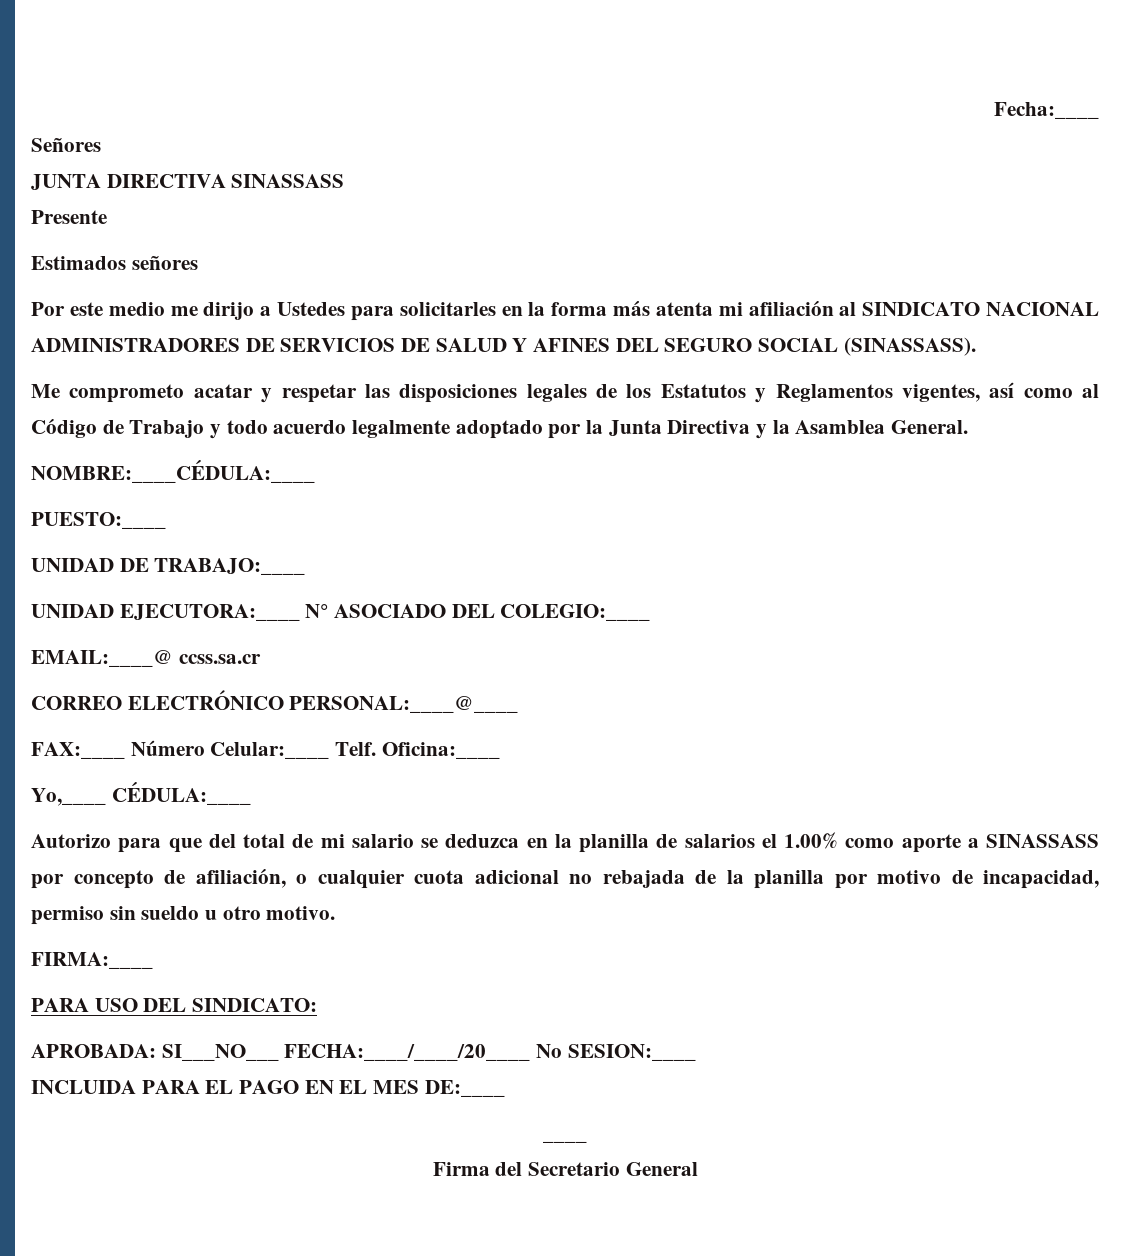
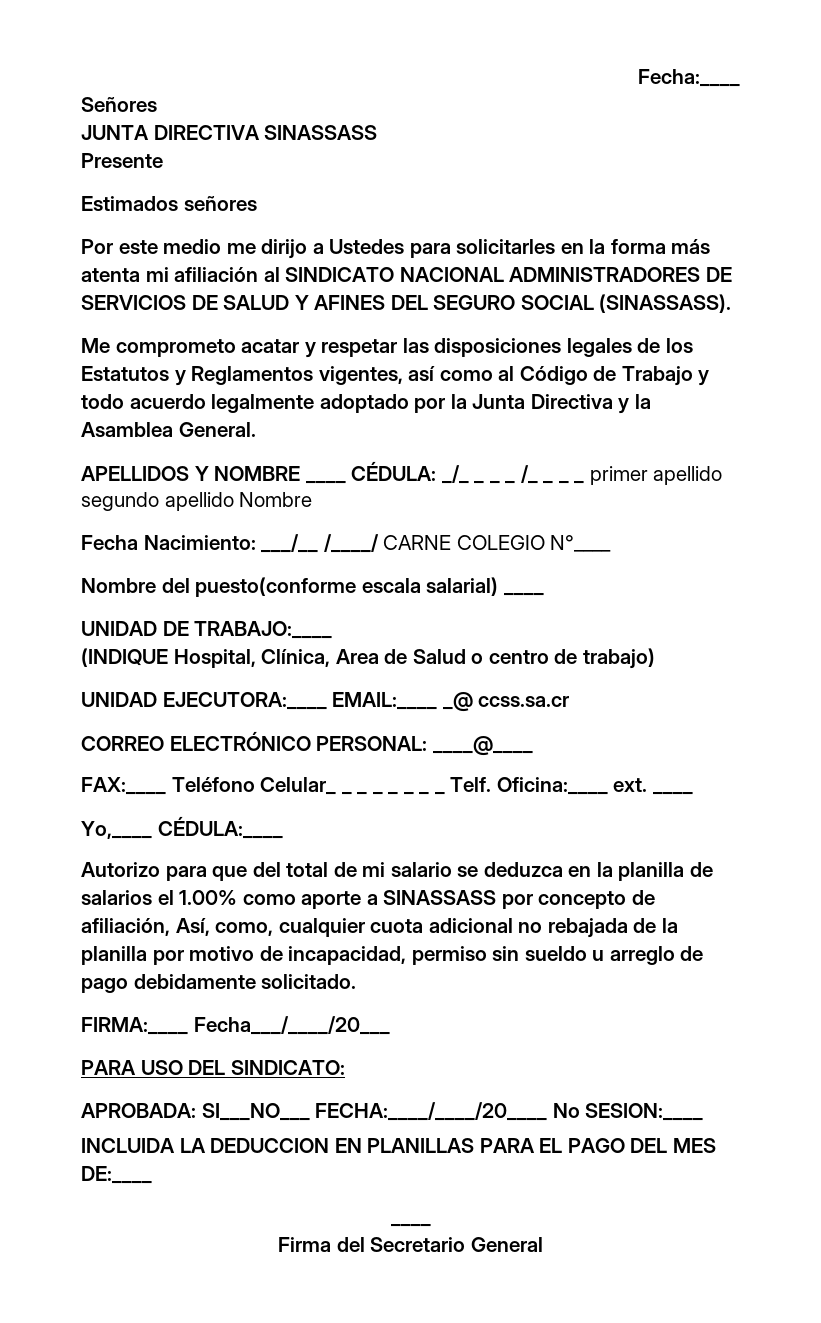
[31,459,315,483] [31,512,166,529] [31,558,306,575] [31,604,651,621] [31,650,173,667] NOMBRE:____CÉDULA:____ // PUESTO:____ // UNIDAD DE TRABAJO:____ // UNIDAD EJECUTORA:____ N° ASOCIADO DEL COLEGIO:____ // EMAIL:____@ -> [81,466,301,481] [305,481,346,484] [351,461,723,485] [81,492,313,511] [81,534,612,553] [81,577,544,597] [81,621,333,639] [81,648,655,669] [81,692,473,712] APELLIDOS Y NOMBRE ____ CÉDULA: _/_ _ _ _ /_ _ _ _ primer apellido segundo apellido Nombre // Fecha Nacimiento: ___/__ /____/ CARNE COLEGIO N°____ // Nombre del puesto(conforme escala salarial) ____ // UNIDAD DE TRABAJO:____ // (INDIQUE Hospital, Clínica, Area de Salud o centro de trabajo) // UNIDAD EJECUTORA:____ EMAIL:____ _@
[289,696,519,713] PERSONAL:____@____ -> [316,736,533,756] PERSONAL: ____@____
[130,740,330,759] Número Celular:____ -> [171,777,445,795] Teléfono Celular_ _ _ _ _ _ _ _
(500, 750) none -> [613,778,648,792] [652,792,693,795] ext. ____
[296,874,307,884] o -> [175,918,274,936] Así, como,
[222,906,336,920] otro motivo. -> [609,946,704,965] [81,974,357,993] arreglo de pago debidamente solicitado.
(153, 960) none -> [193,1016,390,1035] Fecha___/____/20___
(136, 1087) none -> [179,1138,475,1153] LA DEDUCCION EN PLANILLAS
[304,1080,368,1094] EN EL -> [630,1138,668,1153] DEL

